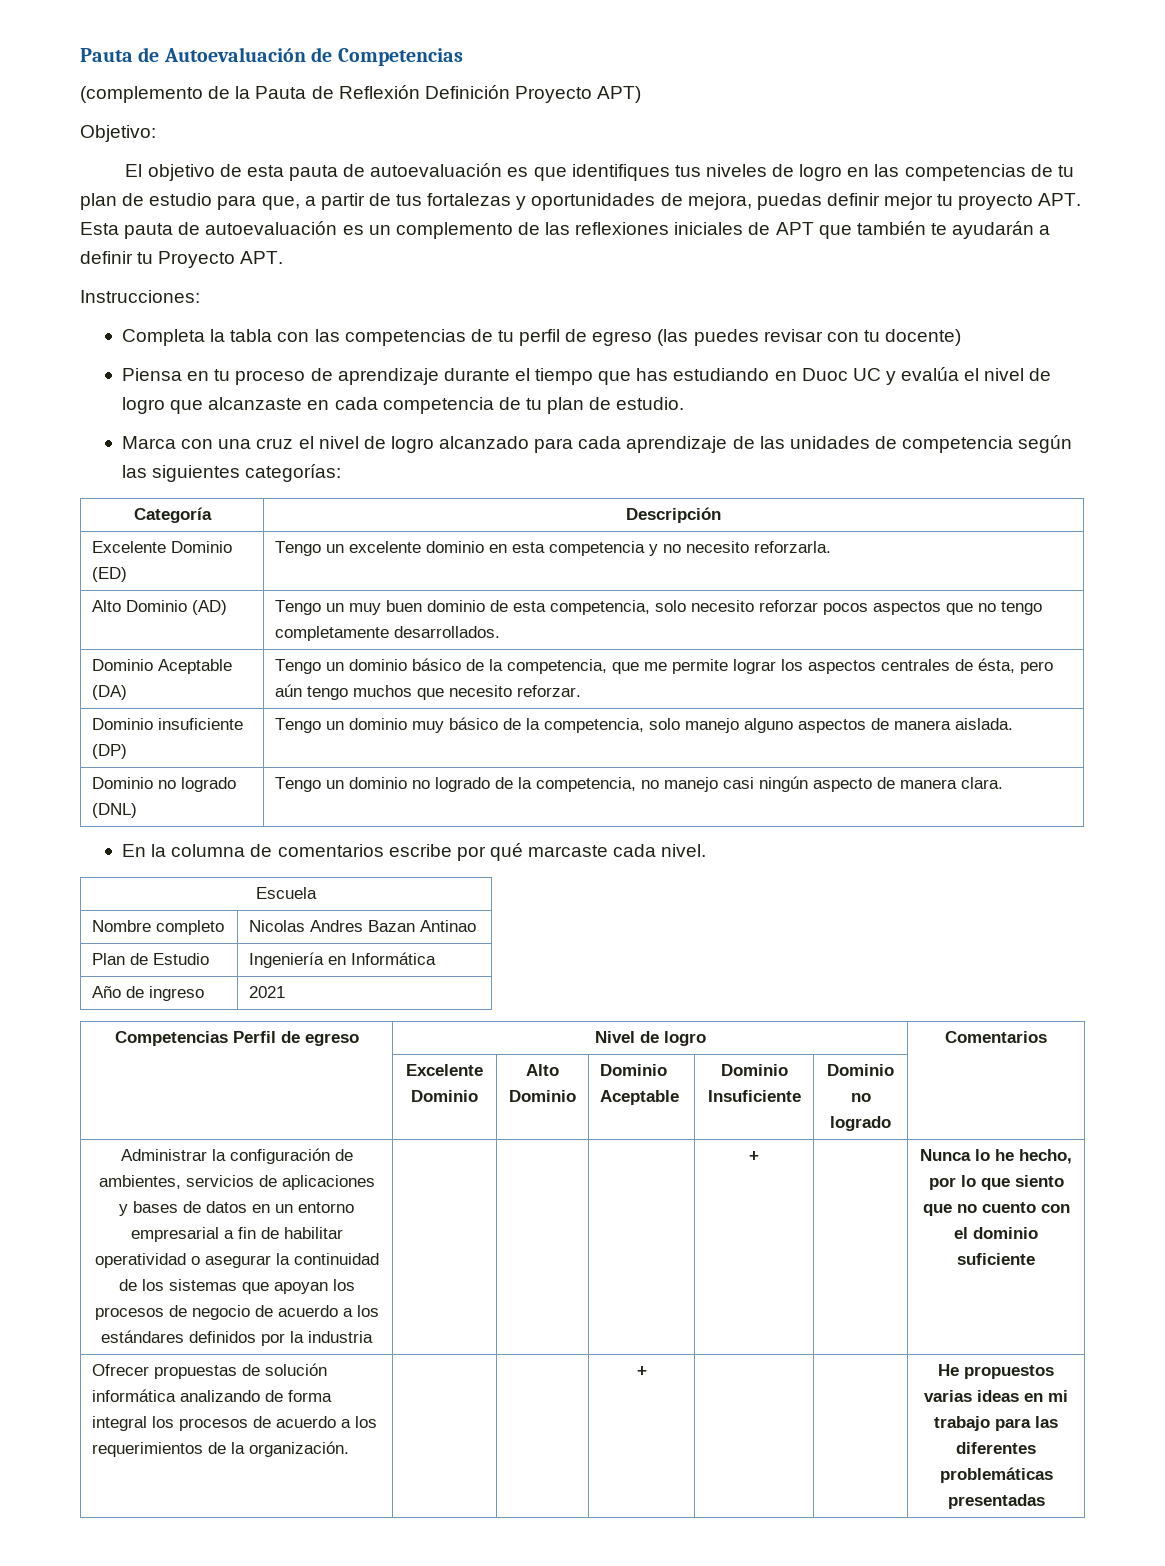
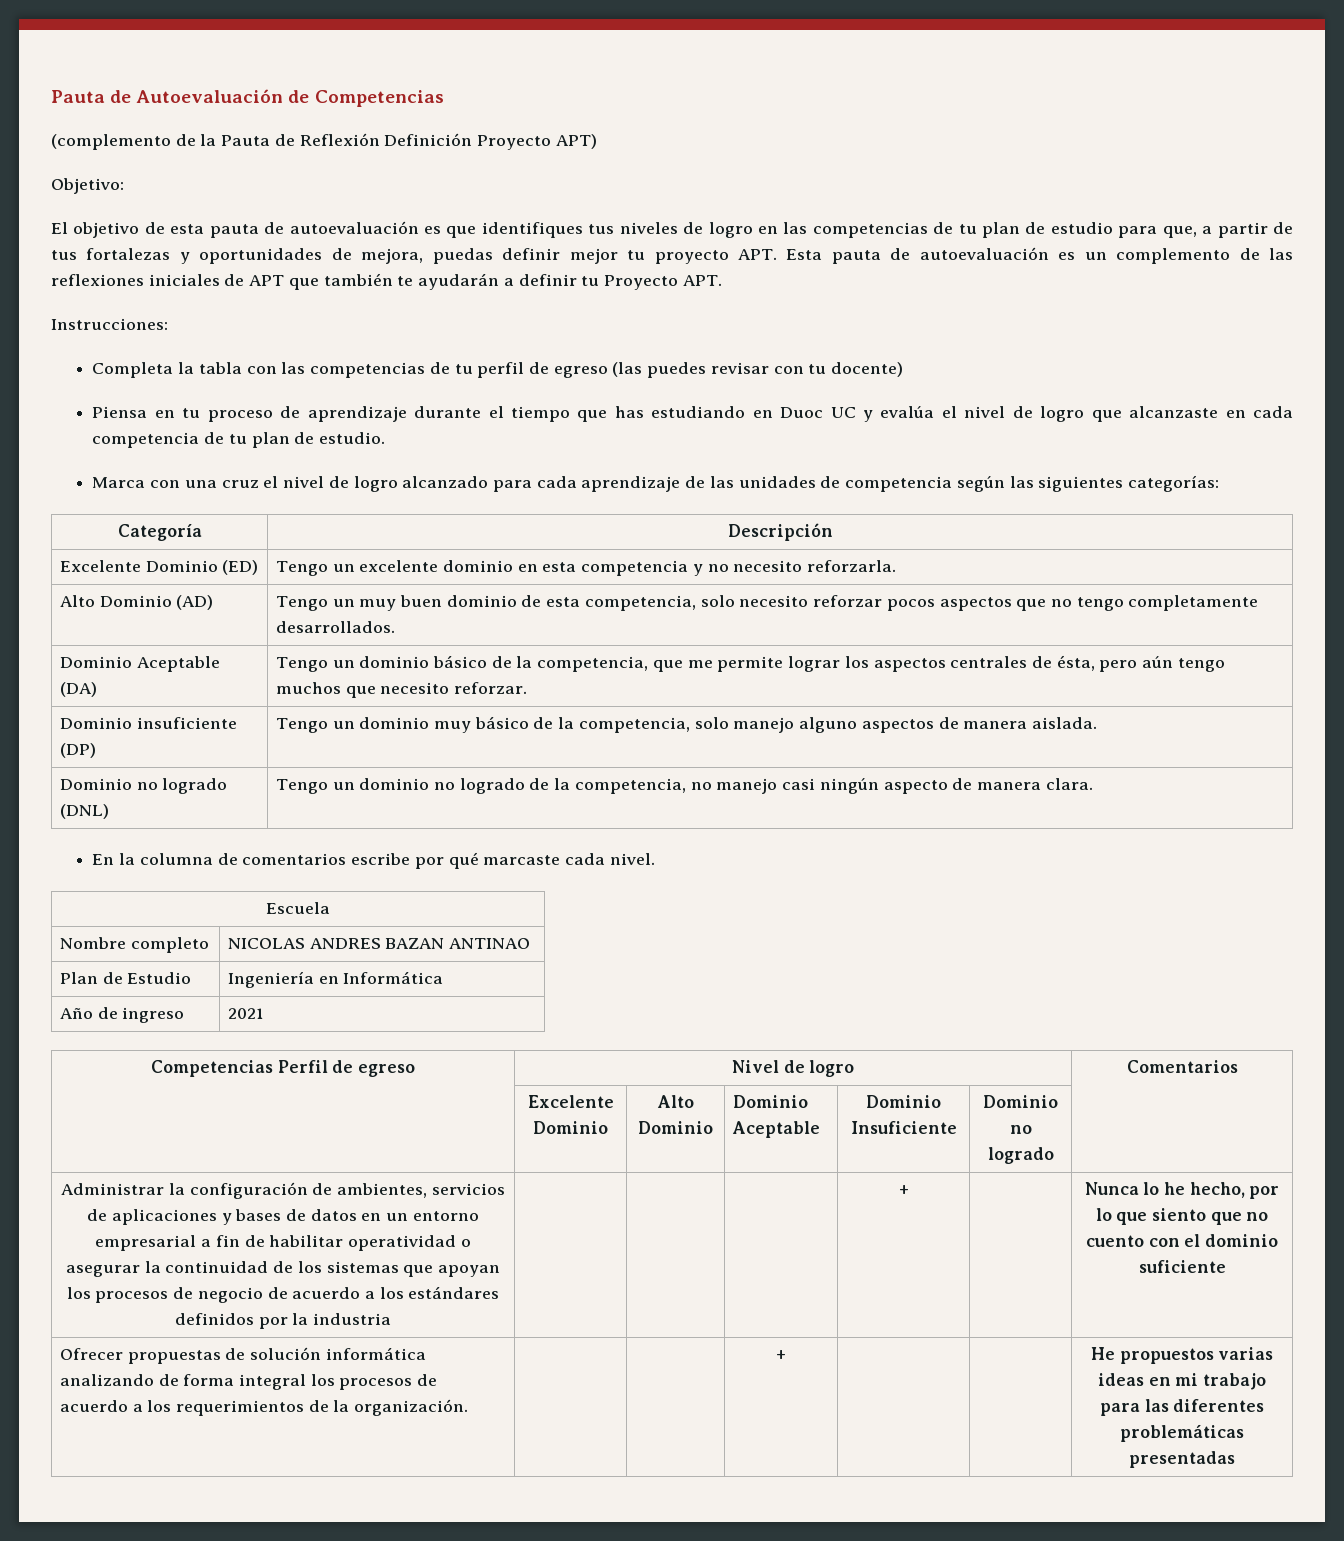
[248,920,476,932] Nicolas Andres Bazan Antinao -> [227,938,530,949] NICOLAS ANDRES BAZAN ANTINAO

